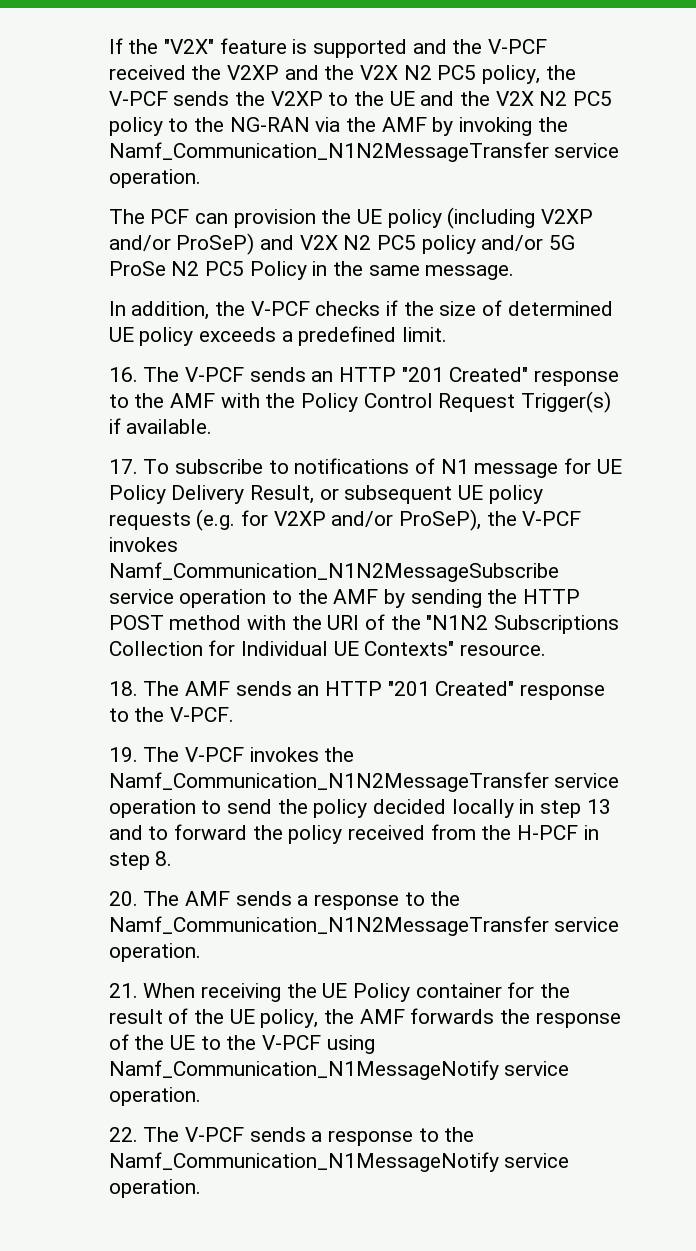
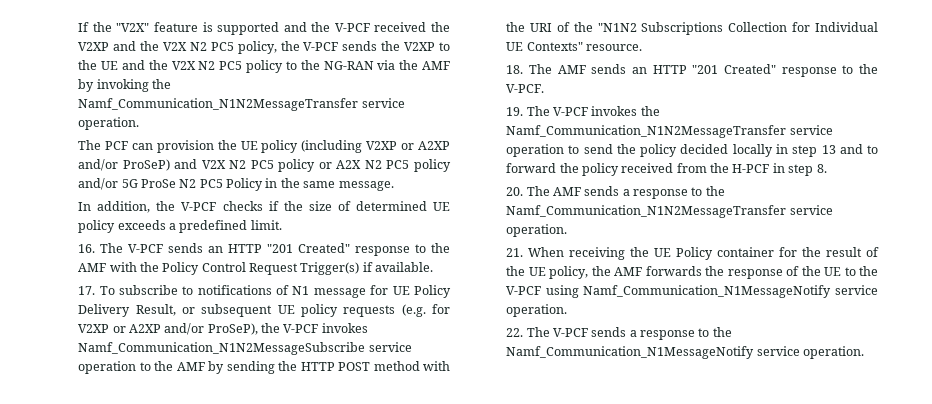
(593, 216) none -> [401,141,451,150] or A2XP
(476, 244) none -> [318,159,452,172] or A2X N2 PC5 policy
(326, 518) none -> [112,324,161,333] or A2XP

